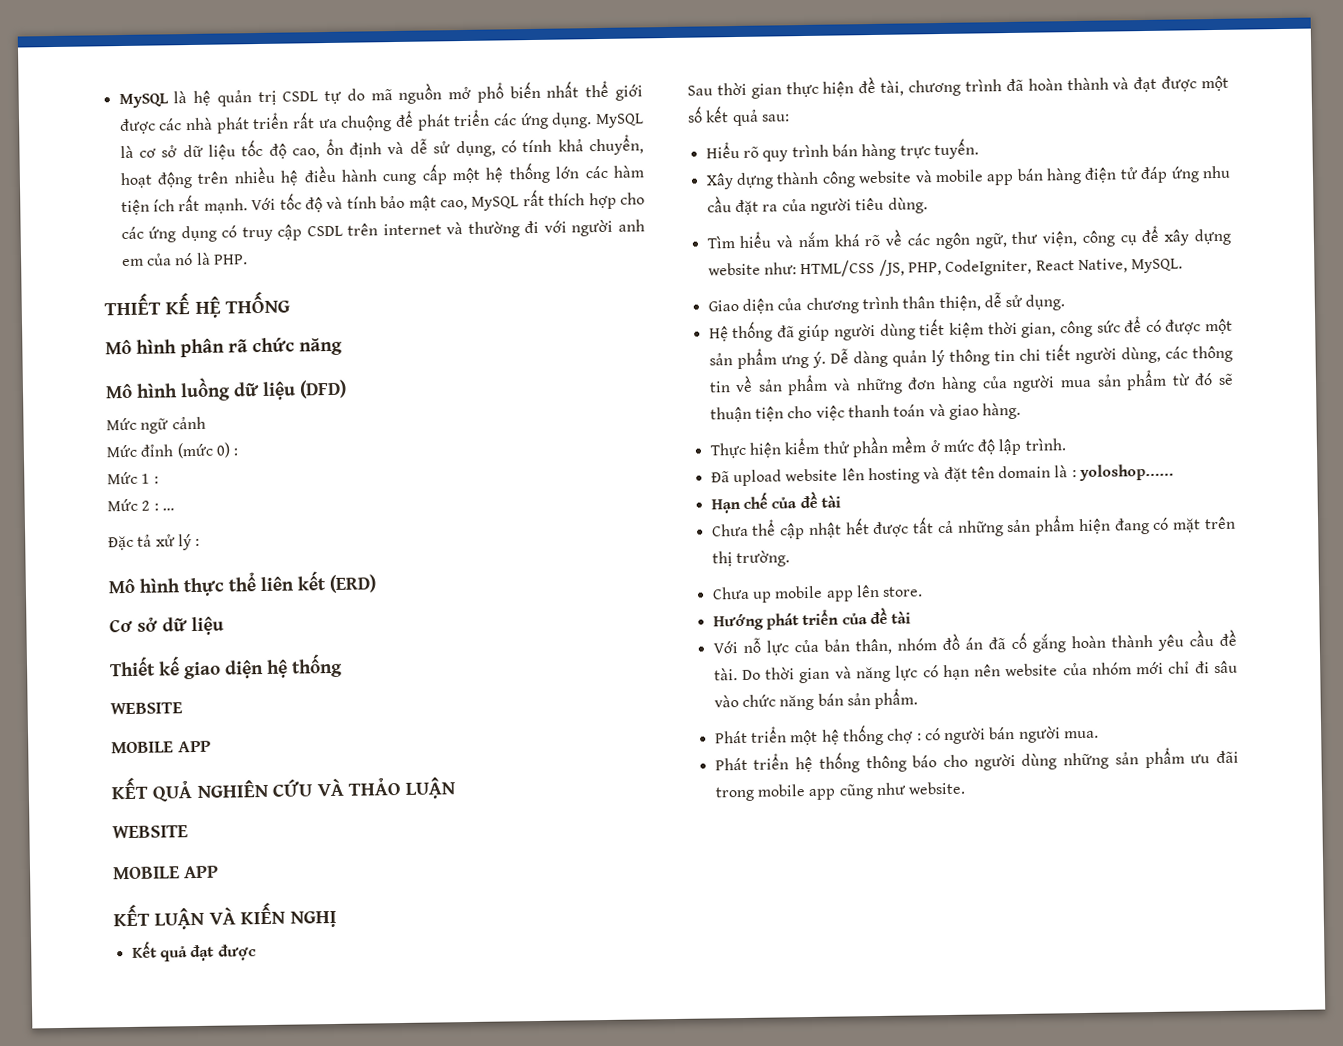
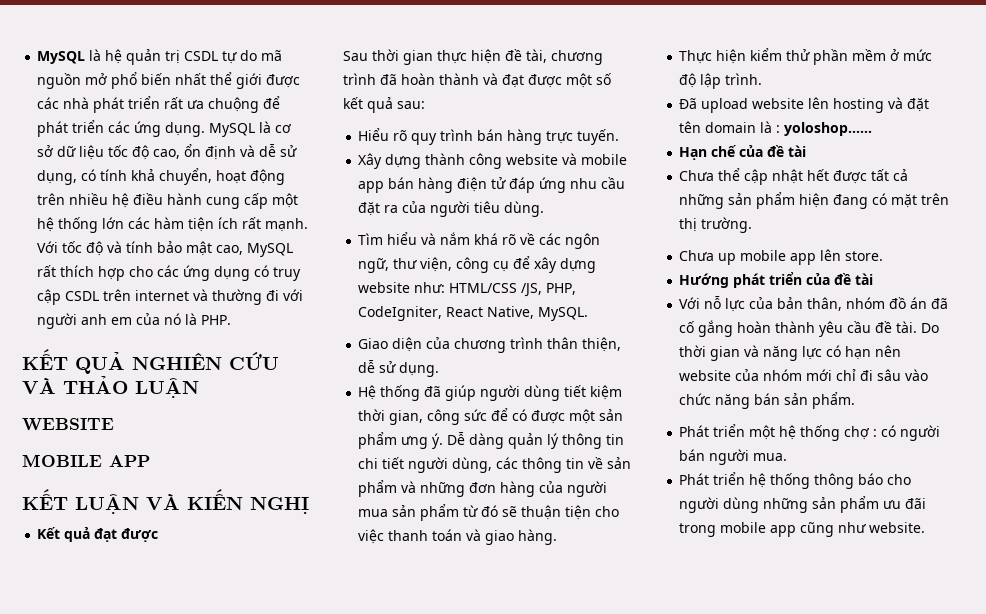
[104,290,291,318] [105,337,343,358] [105,377,347,402] [106,416,206,434] [106,442,239,459] [107,471,159,485] [107,498,175,512] [108,534,201,551] [108,571,376,597] [109,616,224,636] [109,653,343,680] [110,702,183,715] [111,740,211,754] // THIẾT KẾ HỆ THỐNG // Mô hình phân rã chức năng // Mô hình luồng dữ liệu (DFD) // Mức ngữ cảnh // Mức đỉnh (mức 0) : // Mức 1 : // Mức 2 : … // Đặc tả xử lý : // Mô hình thực thể liên kết (ERD) // Cơ sở dữ liệu // Thiết kế giao diện hệ thống // WEBSITE // MOBILE APP -> (232, 320) none

